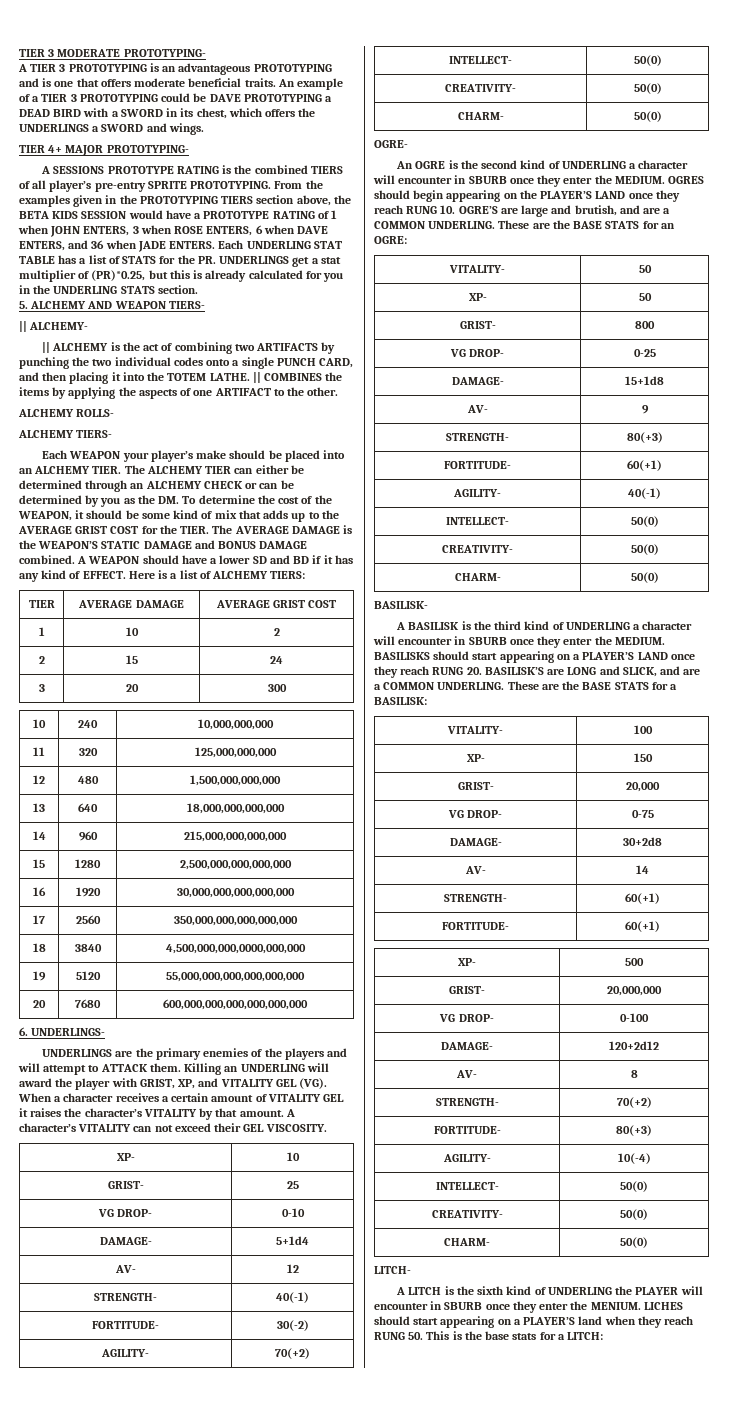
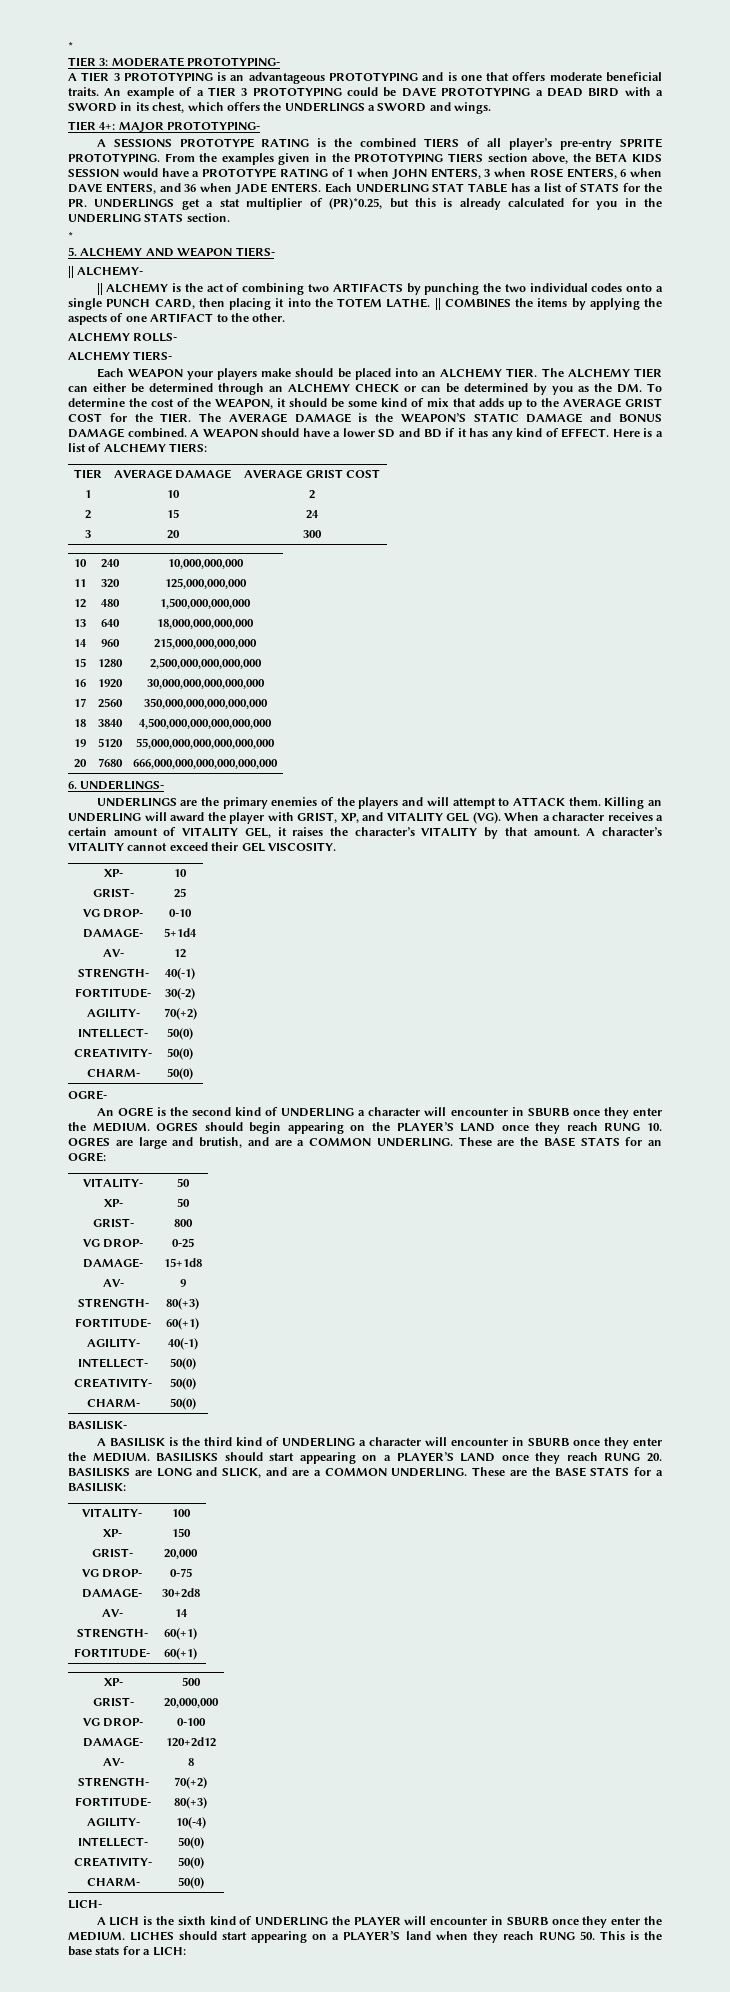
[19,49,55,57] TIER 3 -> [68,42,73,51] [68,57,109,67] * // TIER 3:
[48,145,63,153] 4+ -> [99,122,116,130] 4+:
(198, 289) none -> [68,232,73,241] // *
[19,372,39,381] and -> (195, 304) none
[150,450,193,462] player’s -> [217,368,258,380] players
[165,944,306,954] 4,500,000,000,0000,000,000 -> [139,718,272,729] 4,500,000,000,000,000,000
[163,999,308,1010] 600,000,000,000,000,000,000 -> [133,759,278,769] 666,000,000,000,000,000,000
[323,1094,345,1102] GEL -> [244,827,271,838] GEL,
[133,1125,173,1132] can not -> [127,843,168,851] cannot
[458,206,498,214] OGRE’S -> [68,1137,110,1147] OGRES
[484,667,544,675] BASILISK’S -> [68,1468,130,1477] BASILISKS
[374,1266,411,1274] [396,1287,442,1295] LITCH- // A LITCH -> [68,1900,102,1909] [96,1917,140,1926] LICH- // A LICH
[590,1302,641,1310] MENIUM. -> [68,1931,125,1941] MEDIUM.
[567,1332,604,1340] LITCH: -> [152,1947,186,1956] LICH:

